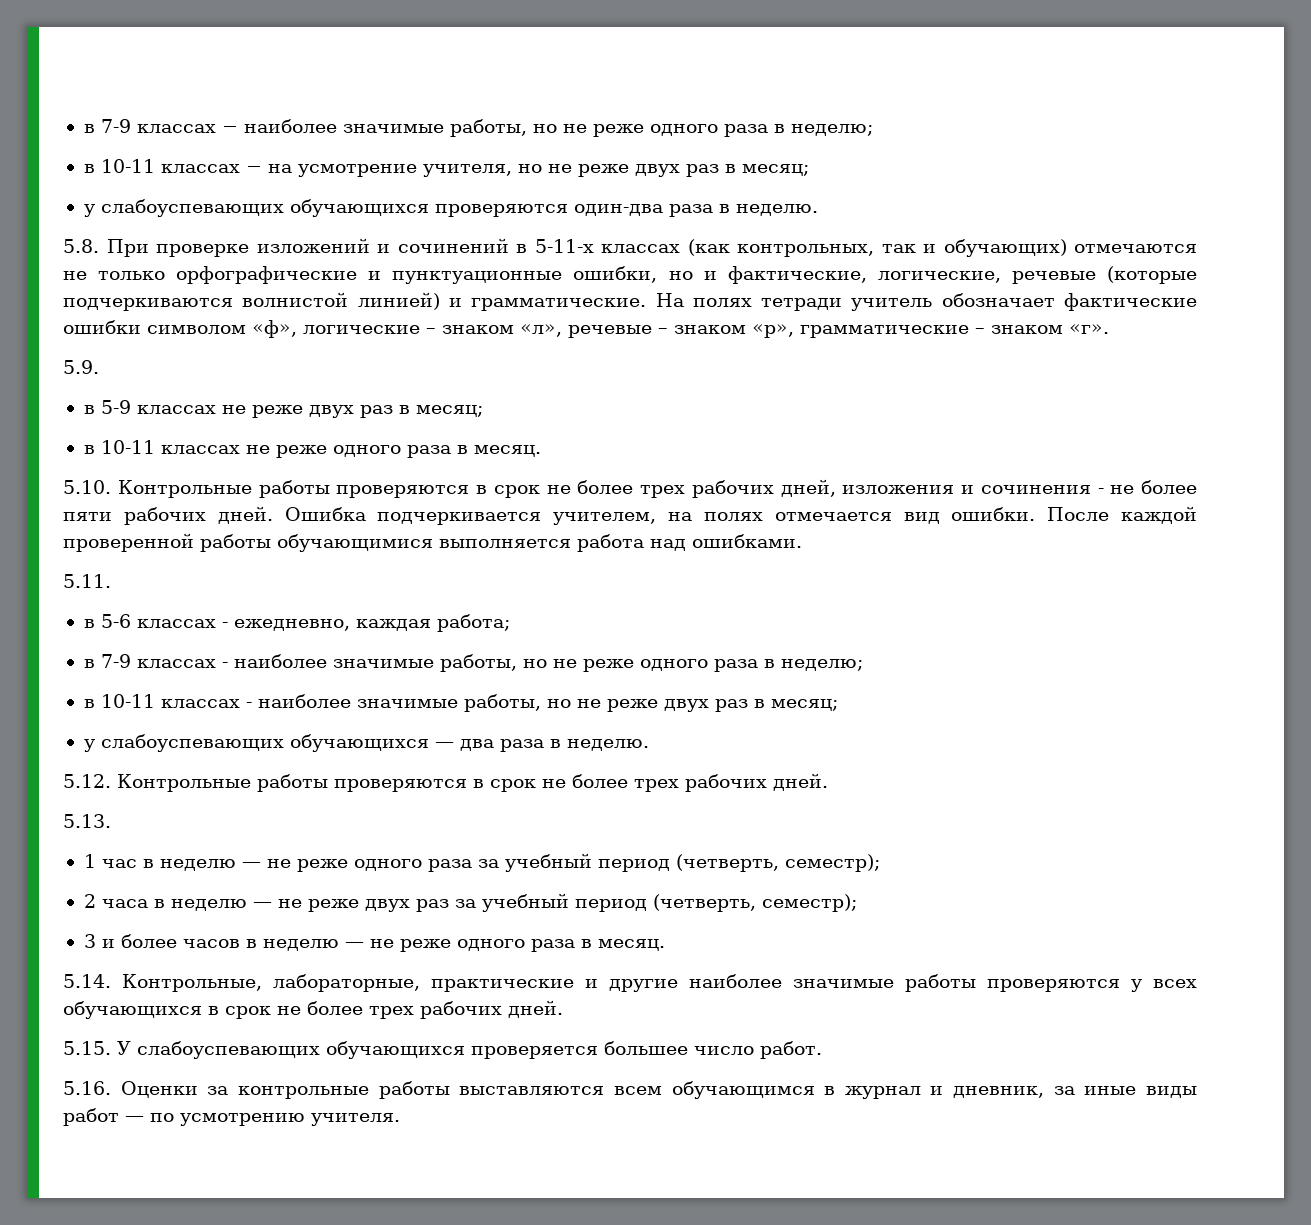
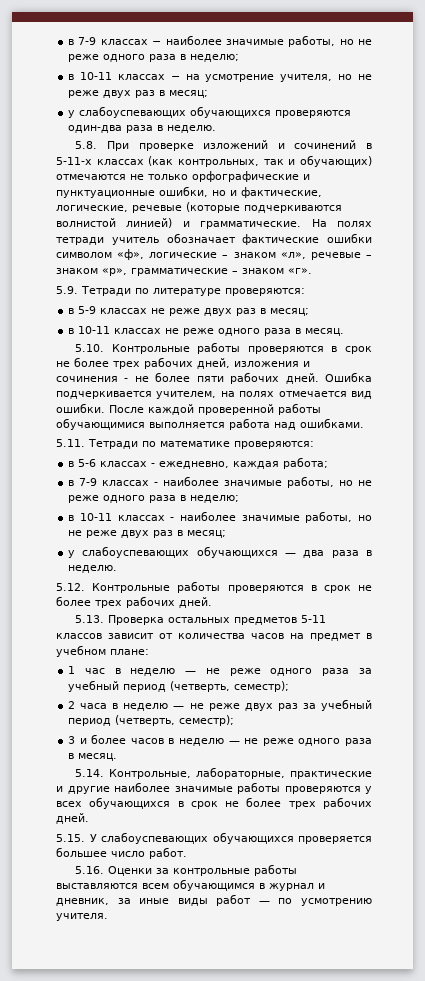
(99, 367) none -> [81,286,305,296] Тетради по литературе проверяются:
(111, 581) none -> [88,439,314,449] Тетради по математике проверяются:
(111, 821) none -> [108,615,327,625] [56,633,372,641] [56,645,149,657] Проверка остальных предметов 5-11 классов зависит от количества часов на предмет в учебном плане:

